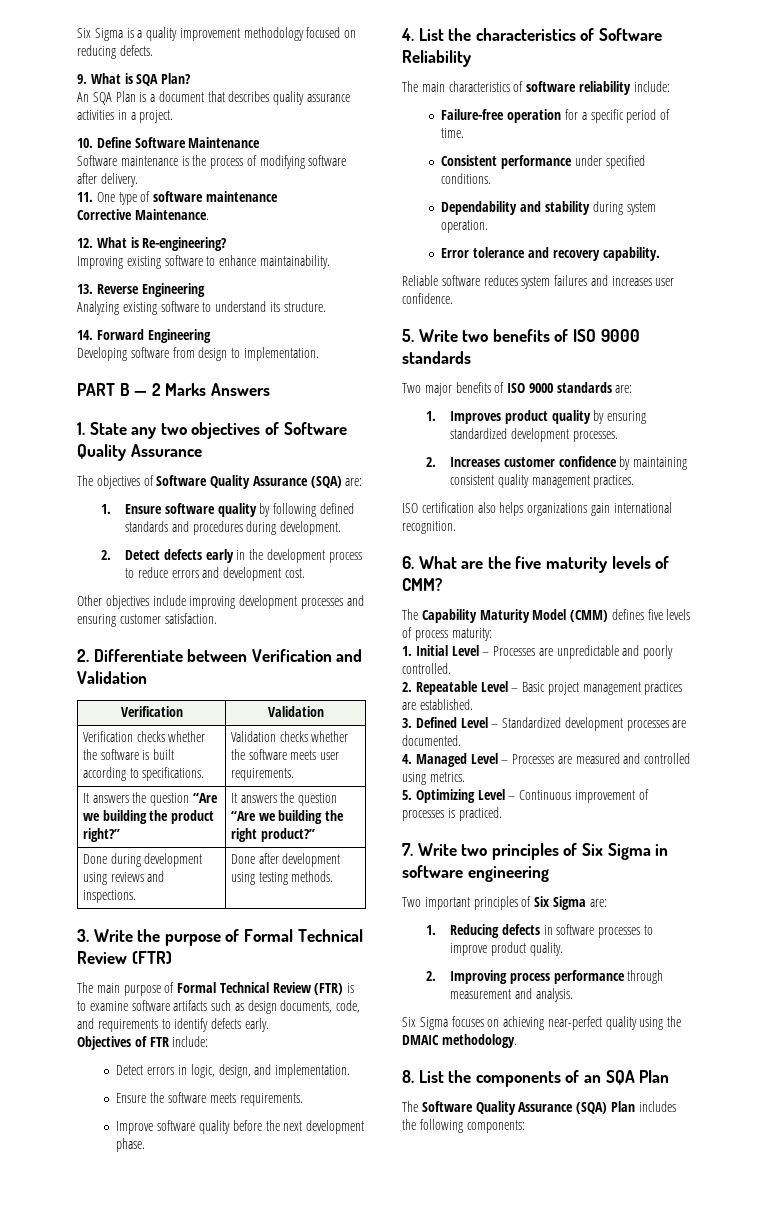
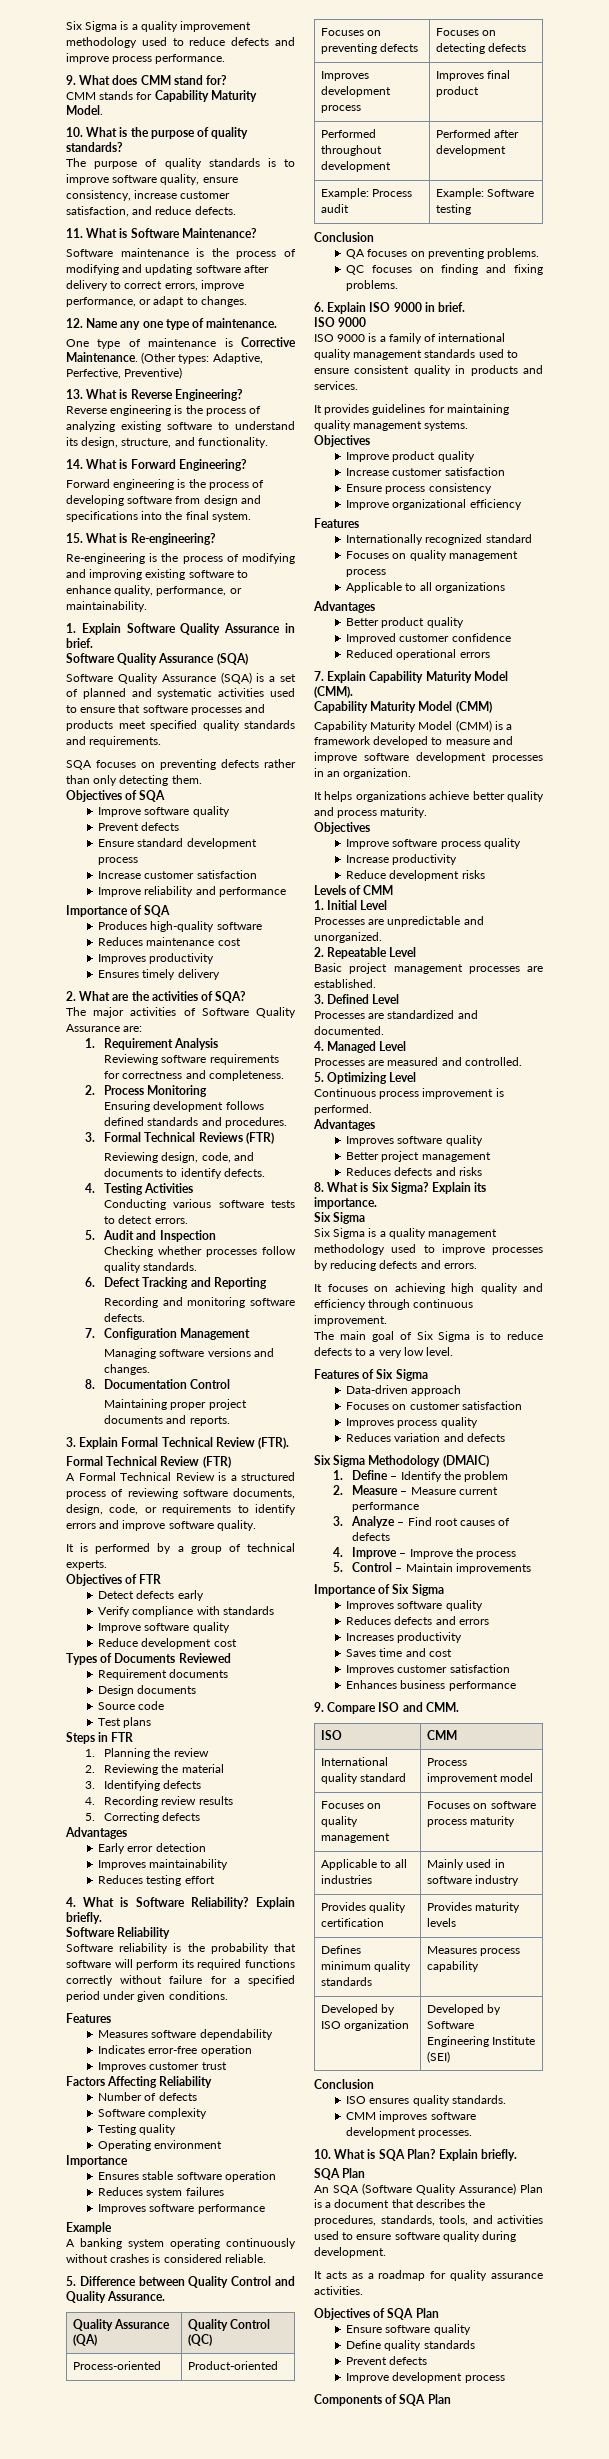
[306,27,357,38] [77,45,153,59] [77,73,191,86] [77,91,351,105] [77,110,174,123] [77,137,261,148] focused on reducing defects. // 9. What is SQA Plan? // An SQA Plan is a document that describes quality assurance activities in a project. // 10. Define Software Maintenance -> [141,37,295,46] [66,53,226,64] [66,75,228,85] [66,90,257,102] [66,105,103,115] [66,127,249,139] [66,142,123,152] [66,158,295,169] [66,174,238,185] [66,190,231,201] [66,206,236,217] [66,228,257,238] used to reduce defects and improve process performance. // 9. What does CMM stand for? // CMM stands for Capability Maturity Model. // 10. What is the purpose of quality standards? // The purpose of quality standards is to improve software quality, ensure consistency, increase customer satisfaction, and reduce defects. // 11. What is Software Maintenance?
[308,155,347,166] [77,173,138,187] [77,192,93,202] software after delivery. // 11. -> [122,264,269,275] [66,280,244,291] [66,296,247,307] [66,318,278,330] and updating software after delivery to correct errors, improve performance, or adapt to changes. // 12. Name any one type of maintenance. //
[153,191,278,202] software maintenance // -> [148,338,233,347] maintenance is
[77,237,227,251] [77,255,330,269] [77,283,205,297] [77,301,119,315] // 12. What is Re-engineering? // Improving existing software to enhance maintainability. // 13. Reverse Engineering // Analyzing -> [141,352,263,364] [66,367,183,379] [66,389,243,401] [66,405,262,416] [66,421,115,432] (Other types: Adaptive, Perfective, Preventive) // 13. What is Reverse Engineering? // Reverse engineering is the process of analyzing
[283,302,326,312] [77,329,211,343] [77,347,319,361] [77,383,270,396] [77,422,347,439] [77,444,202,461] [77,475,363,489] [101,503,354,517] [125,521,342,535] [101,549,362,563] [125,567,305,581] [77,595,364,609] [77,613,217,627] [77,649,363,662] [77,671,147,684] [120,706,183,717] [267,706,324,717] [82,731,206,742] [82,749,175,760] [82,767,205,781] [230,731,349,742] [230,749,340,760] [230,768,294,781] [82,792,218,806] [82,810,215,824] [82,828,120,842] [230,792,338,806] [230,810,345,824] [230,828,315,842] [82,853,203,867] [82,871,165,885] [82,890,136,903] [230,853,341,867] [230,871,334,885] [77,929,363,946] [77,951,172,964] [77,982,355,996] [77,1000,361,1014] [77,1018,269,1032] structure. // 14. Forward Engineering // Developing software from design to implementation. // PART B — 2 Marks Answers // 1. State any two objectives of Software Quality Assurance // The objectives of Software Quality Assurance (SQA) are: // 1. Ensure software quality by following defined standards and procedures during development. // 2. Detect defects early in the development process to reduce errors and development cost. // Other objectives include improving development processes and ensuring customer satisfaction. // 2. Differentiate between Verification and Validation // Verification | Validation // Verification checks whether the software is built according to specifications. | Validation checks whether the software meets user requirements. // It answers the question “Are we building the product right?” | It answers the question “Are we building the right product?” // Done during development using reviews and inspections. | Done after development using testing methods. // 3. Write the purpose of Formal Technical Review (FTR) // The main purpose of Formal Technical Review (FTR) is to examine software artifacts such as design documents, code, and requirements to identify defects early. -> [81,437,268,448] [66,459,247,471] [66,479,265,490] [66,495,261,506] [66,511,251,522] [66,533,216,545] [66,553,295,564] [66,569,248,580] [66,585,242,596] [66,601,147,612] [66,623,295,635] [66,638,93,648] [66,653,248,665] [66,672,297,684] [66,688,295,699] [66,704,266,715] [66,720,295,731] [66,736,162,747] [66,759,296,770] [66,775,202,786] [66,790,166,802] [98,806,230,817] [98,822,180,831] [98,838,257,849] [98,857,139,865] [98,870,257,879] [98,886,286,897] [66,905,171,917] [98,921,262,932] [98,937,241,946] [98,953,215,964] [98,969,220,980] [66,991,247,1003] [66,1007,296,1018] [66,1024,143,1032] [85,1038,219,1050] [104,1054,279,1065] [104,1070,284,1081] [85,1085,208,1097] [104,1101,264,1112] [104,1117,287,1128] [85,1132,274,1144] [104,1152,254,1163] [104,1168,265,1179] [85,1183,194,1195] [104,1199,295,1210] [104,1215,188,1224] [85,1230,216,1242] [104,1246,296,1257] [104,1262,198,1273] [85,1277,267,1289] [104,1297,295,1308] [104,1313,146,1322] [85,1328,251,1340] [104,1348,274,1359] [104,1364,151,1375] [85,1379,231,1389] [104,1399,247,1410] [104,1415,230,1426] [66,1437,290,1449] [66,1456,231,1468] [66,1472,295,1481] [66,1488,295,1499] [66,1504,296,1515] [66,1520,256,1531] [66,1543,295,1554] [66,1560,107,1570] design, structure, and functionality. // 14. What is Forward Engineering? // Forward engineering is the process of developing software from design and specifications into the final system. // 15. What is Re-engineering? // Re-engineering is the process of modifying and improving existing software to enhance quality, performance, or maintainability. // 1. Explain Software Quality Assurance in brief. // Software Quality Assurance (SQA) // Software Quality Assurance (SQA) is a set of planned and systematic activities used to ensure that software processes and products meet specified quality standards and requirements. // SQA focuses on preventing defects rather than only detecting them. // Objectives of SQA // Improve software quality // Prevent defects // Ensure standard development process // Increase customer satisfaction // Improve reliability and performance // Importance of SQA // Produces high-quality software // Reduces maintenance cost // Improves productivity // Ensures timely delivery // 2. What are the activities of SQA? // The major activities of Software Quality Assurance are: // 1. Requirement Analysis // Reviewing software requirements for correctness and completeness. // 2. Process Monitoring // Ensuring development follows defined standards and procedures. // 3. Formal Technical Reviews (FTR) // Reviewing design, code, and documents to identify defects. // 4. Testing Activities // Conducting various software tests to detect errors. // 5. Audit and Inspection // Checking whether processes follow quality standards. // 6. Defect Tracking and Reporting // Recording and monitoring software defects. // 7. Configuration Management // Managing software versions and changes. // 8. Documentation Control // Maintaining proper project documents and reports. // 3. Explain Formal Technical Review (FTR). // Formal Technical Review (FTR) // A Formal Technical Review is a structured process of reviewing software documents, design, code, or requirements to identify errors and improve software quality. // It is performed by a group of technical experts.
[172,1036,209,1047] [116,1064,351,1078] [116,1092,303,1106] [116,1120,365,1134] [116,1138,146,1152] [401,28,662,41] [402,50,471,67] [402,81,670,95] [441,109,671,123] [441,128,465,138] [441,155,645,169] [441,173,492,184] [441,201,656,215] [441,220,489,233] [441,247,660,261] [402,275,675,289] [402,293,453,304] [402,329,640,342] [402,351,471,364] [402,382,633,396] [426,410,647,424] [450,428,618,442] [426,456,688,470] [450,474,635,488] [402,502,672,516] [402,521,456,534] [402,556,670,573] [402,578,442,591] [402,609,691,623] [402,627,492,641] include: // Detect errors in logic, design, and implementation. // Ensure the software meets requirements. // Improve software quality before the next development phase. // 4. List the characteristics of Software Reliability // The main characteristics of software reliability include: // Failure-free operation for a specific period of time. // Consistent performance under specified conditions. // Dependability and stability during system operation. // Error tolerance and recovery capability. // Reliable software reduces system failures and increases user confidence. // 5. Write two benefits of ISO 9000 standards // Two major benefits of ISO 9000 standards are: // 1. Improves product quality by ensuring standardized development processes. // 2. Increases customer confidence by maintaining consistent quality management practices. // ISO certification also helps organizations gain international recognition. // 6. What are the five maturity levels of CMM? // The Capability Maturity Model (CMM) defines five levels of process maturity: -> [98,1590,204,1601] [98,1606,274,1617] [98,1622,230,1633] [98,1638,237,1649] [66,1653,231,1665] [98,1669,229,1680] [98,1685,197,1696] [98,1701,165,1710] [98,1717,152,1728] [66,1732,134,1744] [85,1748,209,1759] [85,1764,224,1775] [85,1780,202,1791] [85,1796,233,1807] [85,1812,201,1823] [65,1827,127,1839] [98,1843,206,1854] [98,1859,229,1870] [98,1875,215,1886] [66,1897,295,1909] [66,1912,102,1924] [66,1927,171,1939] [66,1943,296,1954] [66,1959,295,1970] [66,1975,295,1986] [66,1991,228,2002] [66,2013,111,2023] [98,2029,273,2040] [98,2045,252,2056] [98,2062,227,2072] [66,2076,213,2088] [98,2092,197,2101] [98,2108,208,2119] [98,2124,177,2135] [98,2140,223,2151] [66,2155,128,2167] [98,2171,276,2182] [98,2187,224,2198] [98,2204,265,2214] [66,2222,112,2234] [66,2238,296,2249] [66,2254,266,2263] [66,2276,295,2288] [66,2291,166,2303] [73,2319,171,2331] [73,2334,98,2346] [188,2319,271,2331] [188,2334,213,2346] [73,2361,162,2370] [188,2361,279,2370] [321,28,382,36] [321,43,419,54] [436,28,497,36] [436,43,527,54] [321,71,370,81] [321,86,392,97] [321,105,362,113] [436,70,511,81] [436,86,480,97] [321,129,377,138] [321,145,383,156] [321,161,392,172] [436,129,520,138] [436,145,507,156] [321,188,413,199] [321,204,350,213] [436,188,535,199] [436,204,472,215] [314,232,374,242] [346,248,540,259] [346,264,543,275] [346,280,399,291] [314,302,466,314] [314,317,367,327] [314,333,506,344] [314,349,518,360] [314,365,543,376] [314,381,358,390] [314,404,509,415] [314,420,469,431] [314,435,370,447] [346,451,475,462] [346,467,505,476] [346,483,492,494] [346,499,522,510] [314,518,359,528] [346,534,532,545] [346,550,518,561] [346,569,387,577] [346,582,505,593] [313,601,375,613] [346,617,464,628] [346,633,511,644] [346,649,490,660] [314,671,508,683] [314,686,353,698] [314,701,492,713] [314,720,513,732] [314,736,513,747] [314,752,543,763] [314,768,412,779] [314,791,544,802] [314,807,428,818] [314,822,370,834] [346,838,521,849] [346,854,458,865] [346,870,485,881] [314,885,394,895] // Detect defects early // Verify compliance with standards // Improve software quality // Reduce development cost // Types of Documents Reviewed // Requirement documents // Design documents // Source code // Test plans // Steps in FTR // 1. Planning the review // 2. Reviewing the material // 3. Identifying defects // 4. Recording review results // 5. Correcting defects // Advantages // Early error detection // Improves maintainability // Reduces testing effort // 4. What is Software Reliability? Explain briefly. // Software Reliability // Software reliability is the probability that software will perform its required functions correctly without failure for a specified period under given conditions. // Features // Measures software dependability // Indicates error-free operation // Improves customer trust // Factors Affecting Reliability // Number of defects // Software complexity // Testing quality // Operating environment // Importance // Ensures stable software operation // Reduces system failures // Improves software performance // Example // A banking system operating continuously without crashes is considered reliable. // 5. Difference between Quality Control and Quality Assurance. // Quality Assurance (QA) | Quality Control (QC) // Process-oriented | Product-oriented // Focuses on preventing defects | Focuses on detecting defects // Improves development process | Improves final product // Performed throughout development | Performed after development // Example: Process audit | Example: Software testing // Conclusion // QA focuses on preventing problems. // QC focuses on finding and fixing problems. // 6. Explain ISO 9000 in brief. // ISO 9000 // ISO 9000 is a family of international quality management standards used to ensure consistent quality in products and services. // It provides guidelines for maintaining quality management systems. // Objectives // Improve product quality // Increase customer satisfaction // Ensure process consistency // Improve organizational efficiency // Features // Internationally recognized standard // Focuses on quality management process // Applicable to all organizations // Advantages // Better product quality // Improved customer confidence // Reduced operational errors // 7. Explain Capability Maturity Model (CMM). // Capability Maturity Model (CMM) // Capability Maturity Model (CMM) is a framework developed to measure and improve software development processes in an organization. // It helps organizations achieve better quality and process maturity. // Objectives // Improve software process quality // Increase productivity // Reduce development risks // Levels of CMM
[482,652,490,656] – -> (388, 905) //
[643,645,674,659] [402,663,451,674] poorly controlled. -> [314,932,382,943] unorganized.
[511,688,519,692] – -> (417, 952) //
[644,682,683,695] practices -> [468,966,520,974] processes
[491,717,687,731] – Standardized development processes are -> [314,1010,478,1019] // Processes are standardized and
[501,760,509,764] – -> (407, 1046) //
[644,753,691,764] [402,772,465,785] controlled using metrics. -> [464,1057,522,1066] controlled.
[508,789,649,803] [402,807,502,821] [402,843,669,860] [402,865,549,882] [402,896,607,910] [426,924,653,938] [450,942,563,956] [426,970,664,984] [450,988,573,1002] [402,1016,682,1030] [402,1034,517,1048] [402,1070,670,1087] [402,1101,676,1115] [402,1119,525,1133] – Continuous improvement of processes is practiced. // 7. Write two principles of Six Sigma in software engineering // Two important principles of Six Sigma are: // 1. Reducing defects in software processes to improve product quality. // 2. Improving process performance through measurement and analysis. // Six Sigma focuses on achieving near-perfect quality using the DMAIC methodology. // 8. List the components of an SQA Plan // The Software Quality Assurance (SQA) Plan includes the following components: -> [314,1088,504,1099] [314,1104,372,1115] [313,1119,375,1131] [346,1135,483,1146] [346,1151,491,1162] [346,1167,482,1176] [314,1182,487,1194] [314,1197,377,1209] [314,1212,366,1224] [314,1228,498,1239] [314,1244,543,1255] [314,1260,477,1271] [314,1283,543,1294] [314,1299,474,1310] [314,1315,387,1326] [314,1331,543,1342] [314,1347,454,1358] [314,1369,428,1381] [346,1385,462,1396] [346,1401,522,1410] [346,1417,478,1428] [346,1433,505,1442] [314,1455,489,1467] [333,1470,509,1482] [333,1485,498,1495] [352,1502,420,1512] [333,1516,511,1528] [352,1532,391,1541] [333,1547,517,1559] [333,1562,531,1574] [314,1584,444,1596] [346,1600,483,1611] [346,1616,489,1625] [346,1632,463,1643] [346,1648,452,1657] [346,1664,510,1675] [346,1680,516,1691] [314,1702,459,1714] [321,1730,343,1740] [427,1730,458,1740] [321,1757,389,1766] [321,1773,407,1784] [427,1758,468,1766] [427,1773,534,1784] [321,1801,382,1809] [321,1816,359,1827] [321,1833,391,1843] [427,1801,536,1809] [427,1816,516,1827] [321,1859,407,1870] [321,1875,373,1884] [427,1859,505,1870] [427,1875,520,1886] [321,1902,407,1913] [321,1918,385,1927] [427,1902,521,1913] [427,1918,457,1927] [321,1945,362,1954] [321,1961,412,1972] [321,1977,373,1986] [427,1946,521,1956] [427,1961,480,1972] [321,2004,396,2015] [321,2020,410,2031] [427,2004,502,2015] [427,2021,475,2029] [427,2036,536,2047] [427,2051,451,2063] [314,2079,374,2089] [346,2095,506,2106] [346,2111,476,2122] [346,2127,473,2138] [314,2149,518,2161] [314,2168,366,2180] [314,2183,543,2195] [314,2199,486,2208] [314,2215,543,2226] [314,2231,517,2242] [314,2247,386,2258] [314,2270,543,2281] [314,2286,363,2295] [314,2308,439,2320] [346,2324,471,2335] [346,2340,475,2351] [346,2356,428,2365] [346,2372,505,2383] [314,2394,451,2406] // Continuous process improvement is performed. // Advantages // Improves software quality // Better project management // Reduces defects and risks // 8. What is Six Sigma? Explain its importance. // Six Sigma // Six Sigma is a quality management methodology used to improve processes by reducing defects and errors. // It focuses on achieving high quality and efficiency through continuous improvement. // The main goal of Six Sigma is to reduce defects to a very low level. // Features of Six Sigma // Data-driven approach // Focuses on customer satisfaction // Improves process quality // Reduces variation and defects // Six Sigma Methodology (DMAIC) // 1. Define – Identify the problem // 2. Measure – Measure current performance // 3. Analyze – Find root causes of defects // 4. Improve – Improve the process // 5. Control – Maintain improvements // Importance of Six Sigma // Improves software quality // Reduces defects and errors // Increases productivity // Saves time and cost // Improves customer satisfaction // Enhances business performance // 9. Compare ISO and CMM. // ISO | CMM // International quality standard | Process improvement model // Focuses on quality management | Focuses on software process maturity // Applicable to all industries | Mainly used in software industry // Provides quality certification | Provides maturity levels // Defines minimum quality standards | Measures process capability // Developed by ISO organization | Developed by Software Engineering Institute (SEI) // Conclusion // ISO ensures quality standards. // CMM improves software development processes. // 10. What is SQA Plan? Explain briefly. // SQA Plan // An SQA (Software Quality Assurance) Plan is a document that describes the procedures, standards, tools, and activities used to ensure software quality during development. // It acts as a roadmap for quality assurance activities. // Objectives of SQA Plan // Ensure software quality // Define quality standards // Prevent defects // Improve development process // Components of SQA Plan

